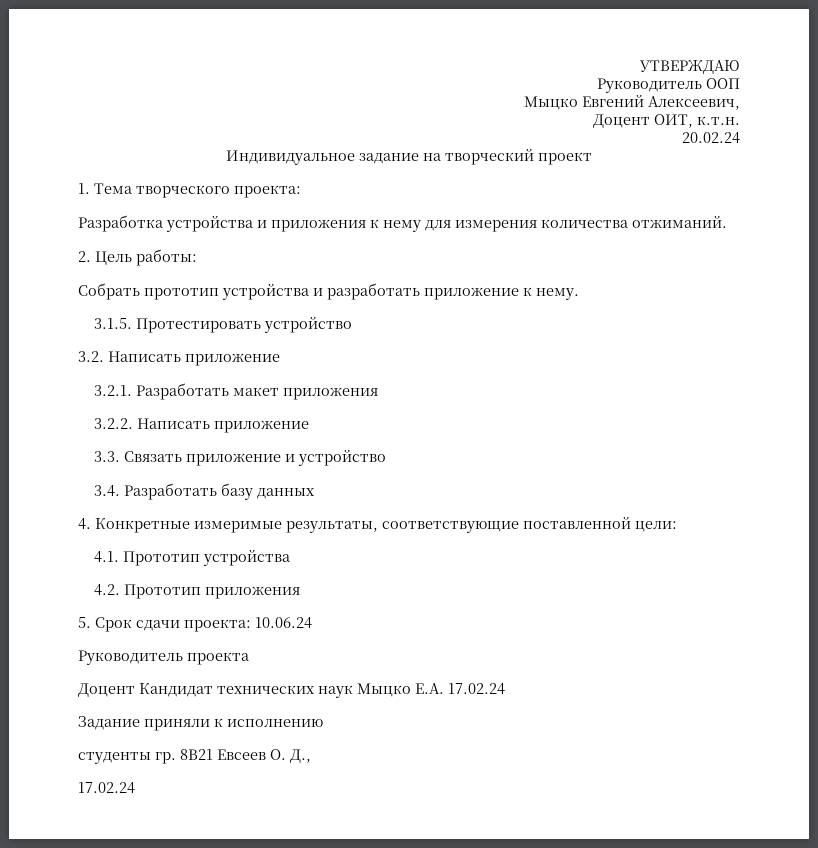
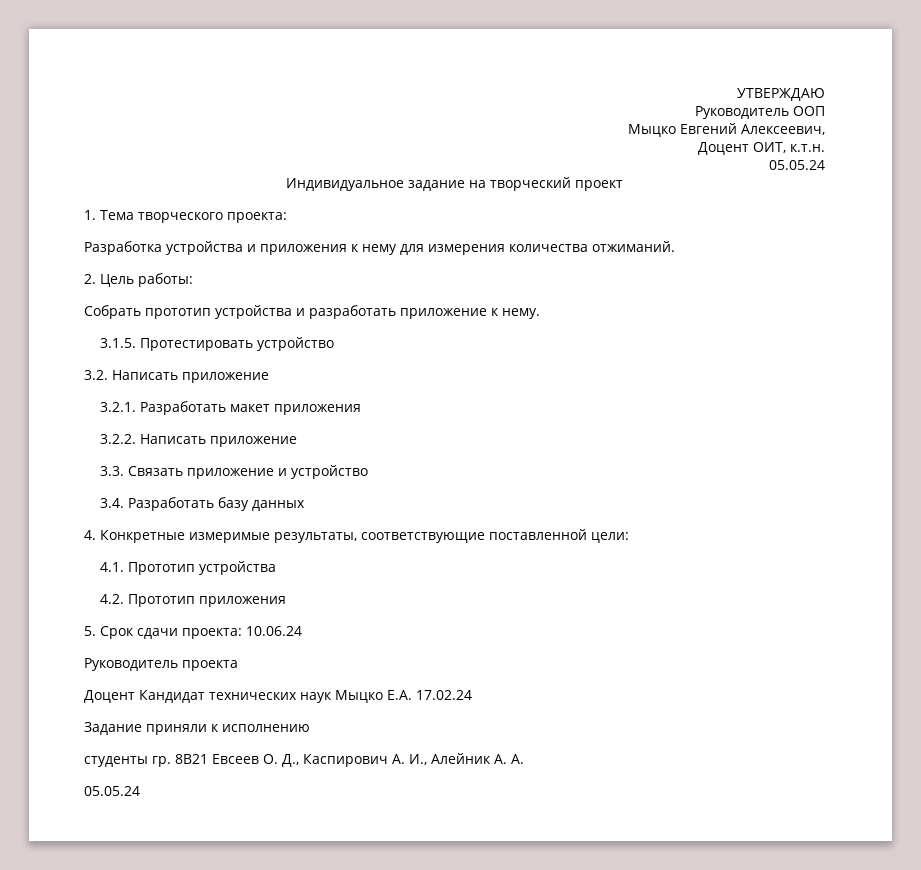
[682,132,740,144] 20.02.24 -> [769,160,825,170] 05.05.24
[78,782,135,794] // 17.02.24 -> [303,753,524,767] [84,786,140,796] Каспирович А. И., Алейник А. А. // 05.05.24

